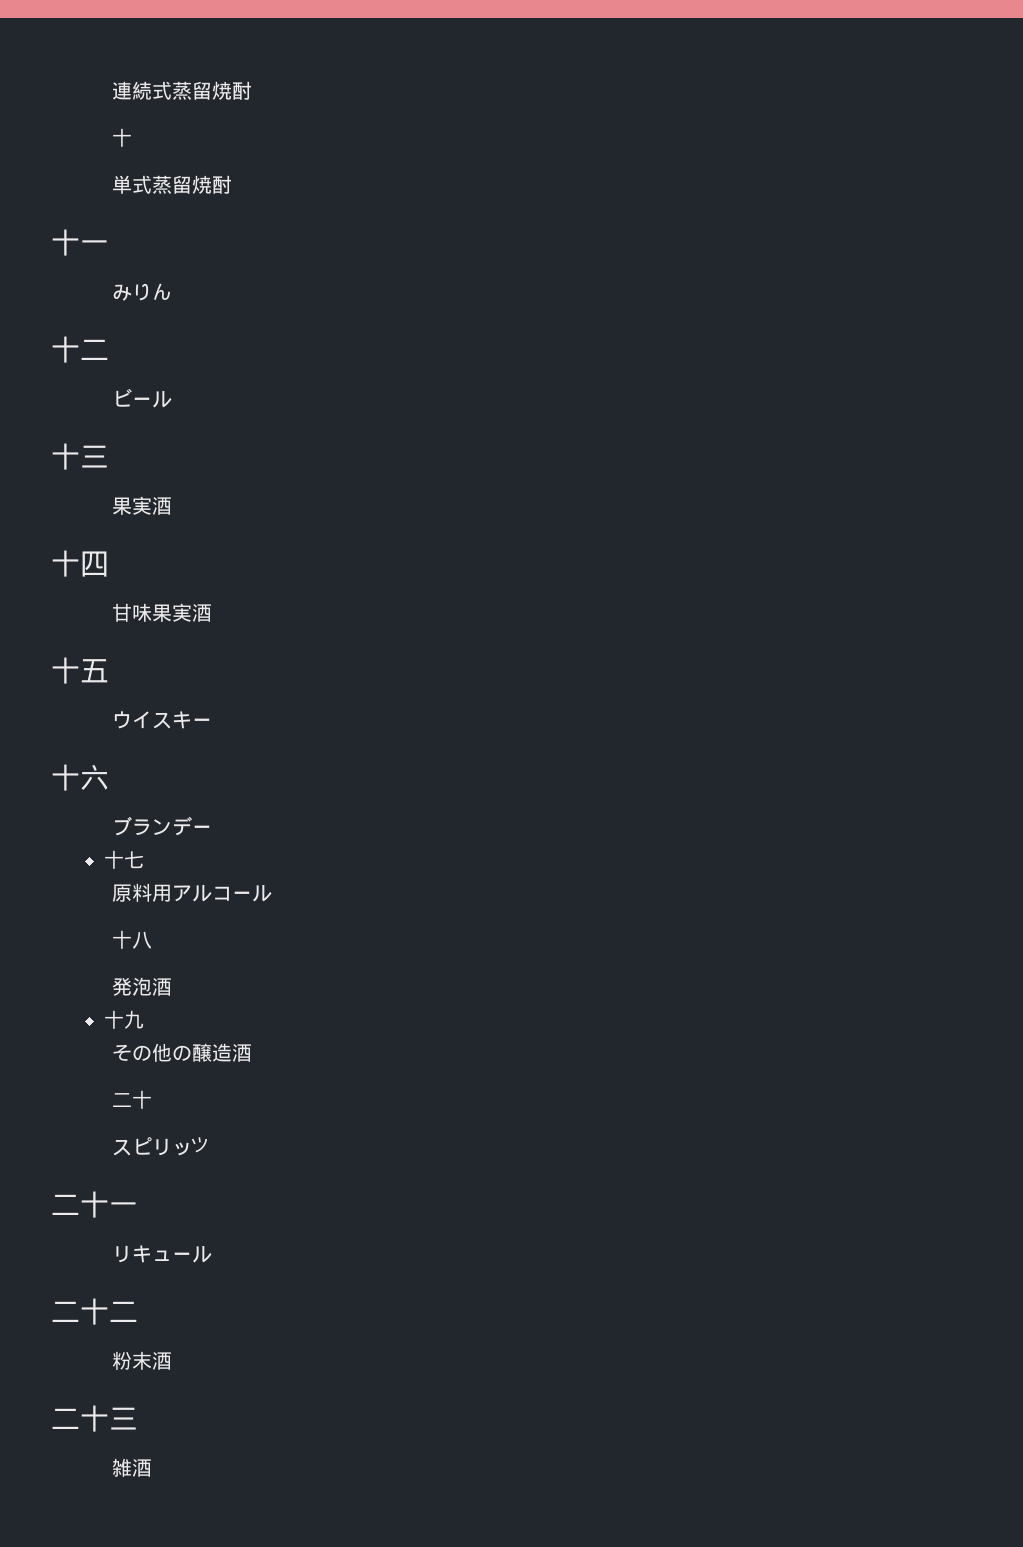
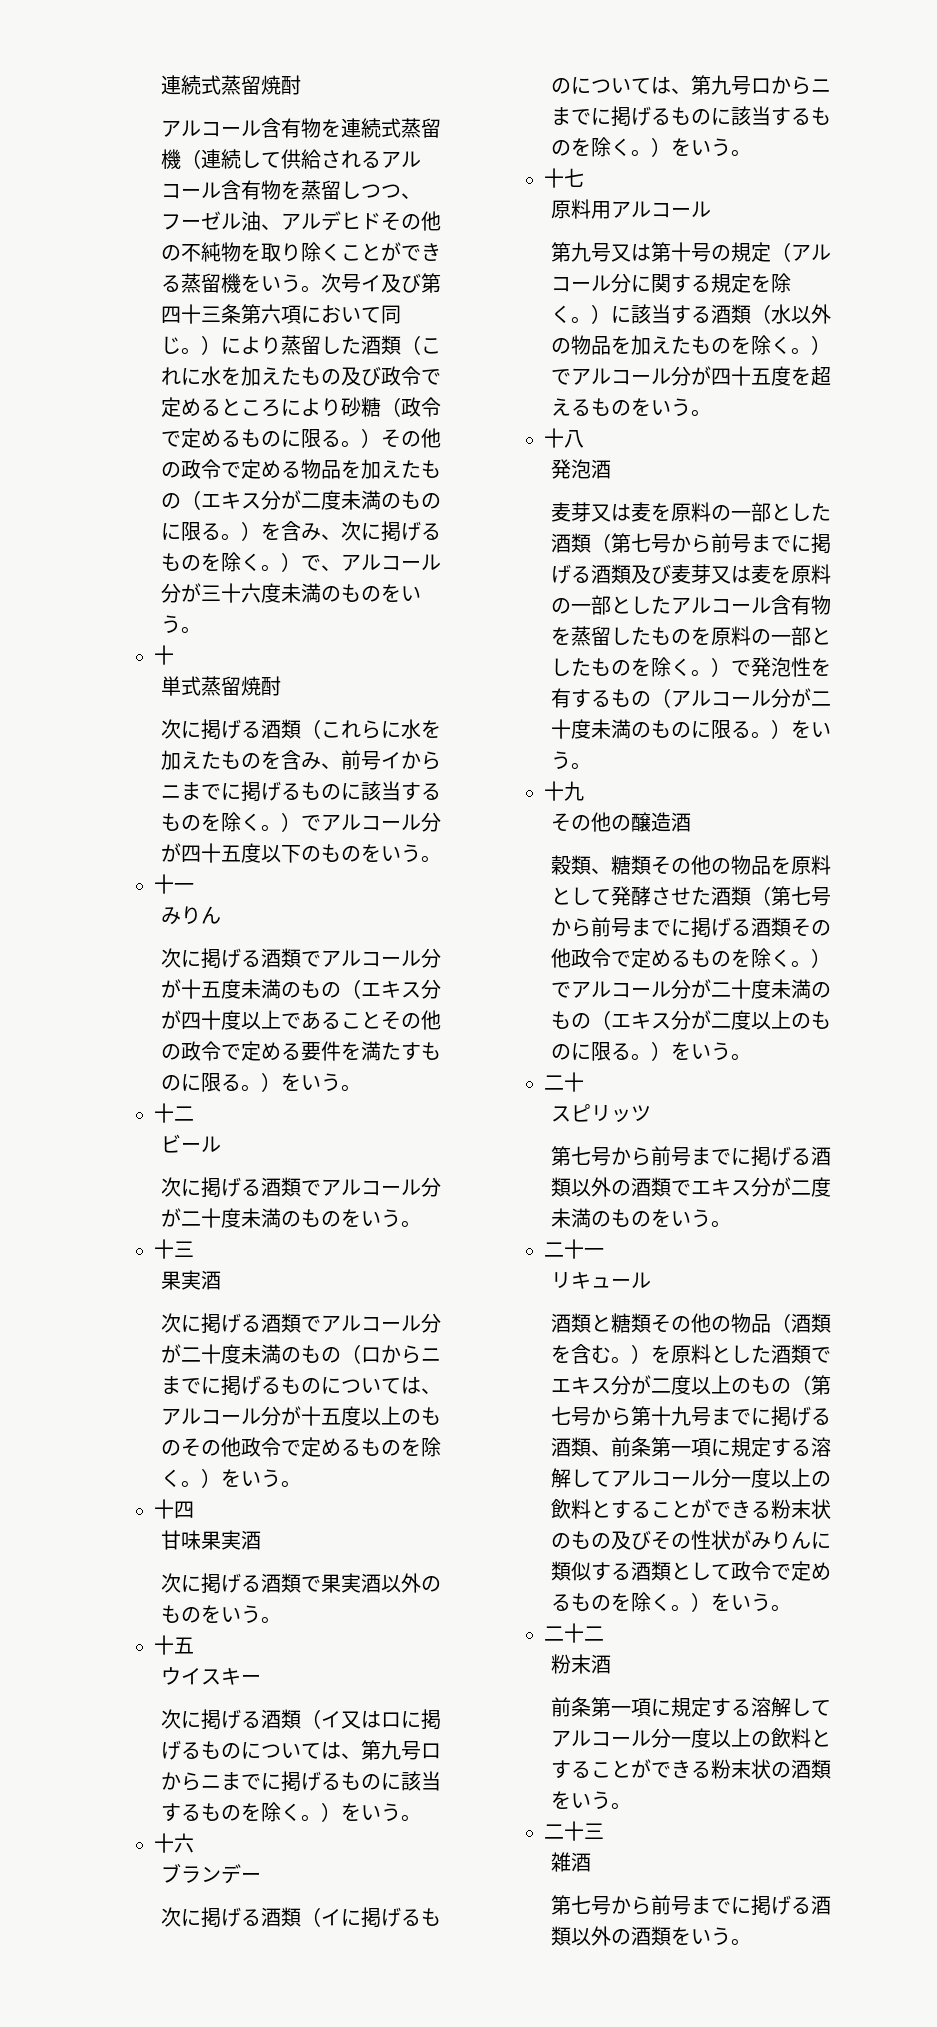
[112,128,133,147] [112,175,233,194] [51,229,109,256] [112,283,173,301] [51,336,109,363] [112,388,173,408] [51,443,109,470] [112,496,173,515] [51,550,109,577] [112,603,213,622] [51,657,109,684] [112,711,213,729] [51,764,109,791] [112,816,213,836] 十 // 単式蒸留焼酎 // 十一 // みりん // 十二 // ビール // 十三 // 果実酒 // 十四 // 甘味果実酒 // 十五 // ウイスキー // 十六 // ブランデー -> [160,118,441,138] [160,149,421,169] [160,180,421,200] [160,211,441,231] [160,242,441,262] [160,273,441,293] [160,304,401,324] [160,335,441,355] [160,366,441,386] [160,397,441,417] [160,428,441,448] [160,459,441,479] [160,490,441,510] [160,521,441,542] [160,552,441,572] [160,583,421,603] [160,615,201,634] [153,645,174,665] [160,676,281,696] [160,719,441,740] [160,750,441,770] [160,781,441,802] [160,812,441,832] [160,843,441,863] [153,874,194,894] [160,906,221,925] [160,948,441,969] [160,979,441,999] [160,1010,441,1030] [160,1041,441,1061] [160,1072,361,1092] [153,1103,194,1123] [160,1134,221,1153] [160,1177,441,1198] [160,1208,421,1228] [153,1239,194,1259] [160,1270,221,1290] [160,1313,441,1334] [160,1344,441,1364] [160,1375,441,1396] [160,1406,441,1426] [160,1437,441,1457] [160,1468,301,1488] [153,1499,194,1519] [160,1530,261,1550] [160,1573,441,1594] [160,1605,281,1624] [153,1635,194,1655] [160,1667,261,1685] [160,1709,441,1730] [160,1740,441,1760] [160,1771,441,1792] [160,1802,421,1822] [153,1833,194,1853] [160,1863,261,1884] [160,1907,441,1928] [550,75,831,95] [550,106,831,127] [550,137,751,157] アルコール含有物を連続式蒸留機（連続して供給されるアルコール含有物を蒸留しつつ、フーゼル油、アルデヒドその他の不純物を取り除くことができる蒸留機をいう。次号イ及び第四十三条第六項において同じ。）により蒸留した酒類（これに水を加えたもの及び政令で定めるところにより砂糖（政令で定めるものに限る。）その他の政令で定める物品を加えたもの（エキス分が二度未満のものに限る。）を含み、次に掲げるものを除く。）で、アルコール分が三十六度未満のものをいう。 // 十 // 単式蒸留焼酎 // 次に掲げる酒類（これらに水を加えたものを含み、前号イからニまでに掲げるものに該当するものを除く。）でアルコール分が四十五度以下のものをいう。 // 十一 // みりん // 次に掲げる酒類でアルコール分が十五度未満のもの（エキス分が四十度以上であることその他の政令で定める要件を満たすものに限る。）をいう。 // 十二 // ビール // 次に掲げる酒類でアルコール分が二十度未満のものをいう。 // 十三 // 果実酒 // 次に掲げる酒類でアルコール分が二十度未満のもの（ロからニまでに掲げるものについては、アルコール分が十五度以上のものその他政令で定めるものを除く。）をいう。 // 十四 // 甘味果実酒 // 次に掲げる酒類で果実酒以外のものをいう。 // 十五 // ウイスキー // 次に掲げる酒類（イ又はロに掲げるものについては、第九号ロからニまでに掲げるものに該当するものを除く。）をいう。 // 十六 // ブランデー // 次に掲げる酒類（イに掲げるものについては、第九号ロからニまでに掲げるものに該当するものを除く。）をいう。
[112,930,153,949] [112,977,173,996] 十八 // 発泡酒 -> [550,242,831,262] [550,273,791,293] [550,304,831,324] [550,335,831,355] [550,366,831,386] [550,398,711,417] [543,428,584,448] [550,459,611,479] [550,502,831,522] [550,533,831,554] [550,564,831,584] [550,595,831,615] [550,626,831,646] [550,657,831,677] [550,688,831,708] [550,719,831,739] [550,751,591,770] 第九号又は第十号の規定（アルコール分に関する規定を除く。）に該当する酒類（水以外の物品を加えたものを除く。）でアルコール分が四十五度を超えるものをいう。 // 十八 // 発泡酒 // 麦芽又は麦を原料の一部とした酒類（第七号から前号までに掲げる酒類及び麦芽又は麦を原料の一部としたアルコール含有物を蒸留したものを原料の一部としたものを除く。）で発泡性を有するもの（アルコール分が二十度未満のものに限る。）をいう。
[112,1090,153,1109] [112,1137,209,1156] [51,1191,138,1218] [112,1245,213,1263] [51,1298,138,1325] [112,1351,173,1370] [51,1405,138,1432] [112,1458,153,1477] 二十 // スピリッツ // 二十一 // リキュール // 二十二 // 粉末酒 // 二十三 // 雑酒 -> [550,855,831,875] [550,886,831,906] [550,917,831,938] [550,948,831,968] [550,979,831,999] [550,1010,831,1030] [550,1041,751,1061] [543,1072,584,1092] [550,1104,651,1123] [550,1146,831,1167] [550,1177,831,1197] [550,1208,731,1228] [543,1239,604,1259] [550,1272,651,1289] [550,1313,831,1333] [550,1344,831,1364] [550,1375,831,1395] [550,1406,831,1427] [550,1437,831,1457] [550,1468,831,1488] [550,1499,831,1519] [550,1530,831,1550] [550,1561,831,1581] [550,1592,791,1612] [543,1623,604,1643] [550,1654,611,1674] [550,1697,831,1717] [550,1728,831,1748] [550,1759,831,1779] [550,1791,631,1810] [543,1821,604,1841] [550,1852,591,1872] [550,1895,831,1916] [550,1926,751,1946] 穀類、糖類その他の物品を原料として発酵させた酒類（第七号から前号までに掲げる酒類その他政令で定めるものを除く。）でアルコール分が二十度未満のもの（エキス分が二度以上のものに限る。）をいう。 // 二十 // スピリッツ // 第七号から前号までに掲げる酒類以外の酒類でエキス分が二度未満のものをいう。 // 二十一 // リキュール // 酒類と糖類その他の物品（酒類を含む。）を原料とした酒類でエキス分が二度以上のもの（第七号から第十九号までに掲げる酒類、前条第一項に規定する溶解してアルコール分一度以上の飲料とすることができる粉末状のもの及びその性状がみりんに類似する酒類として政令で定めるものを除く。）をいう。 // 二十二 // 粉末酒 // 前条第一項に規定する溶解してアルコール分一度以上の飲料とすることができる粉末状の酒類をいう。 // 二十三 // 雑酒 // 第七号から前号までに掲げる酒類以外の酒類をいう。

